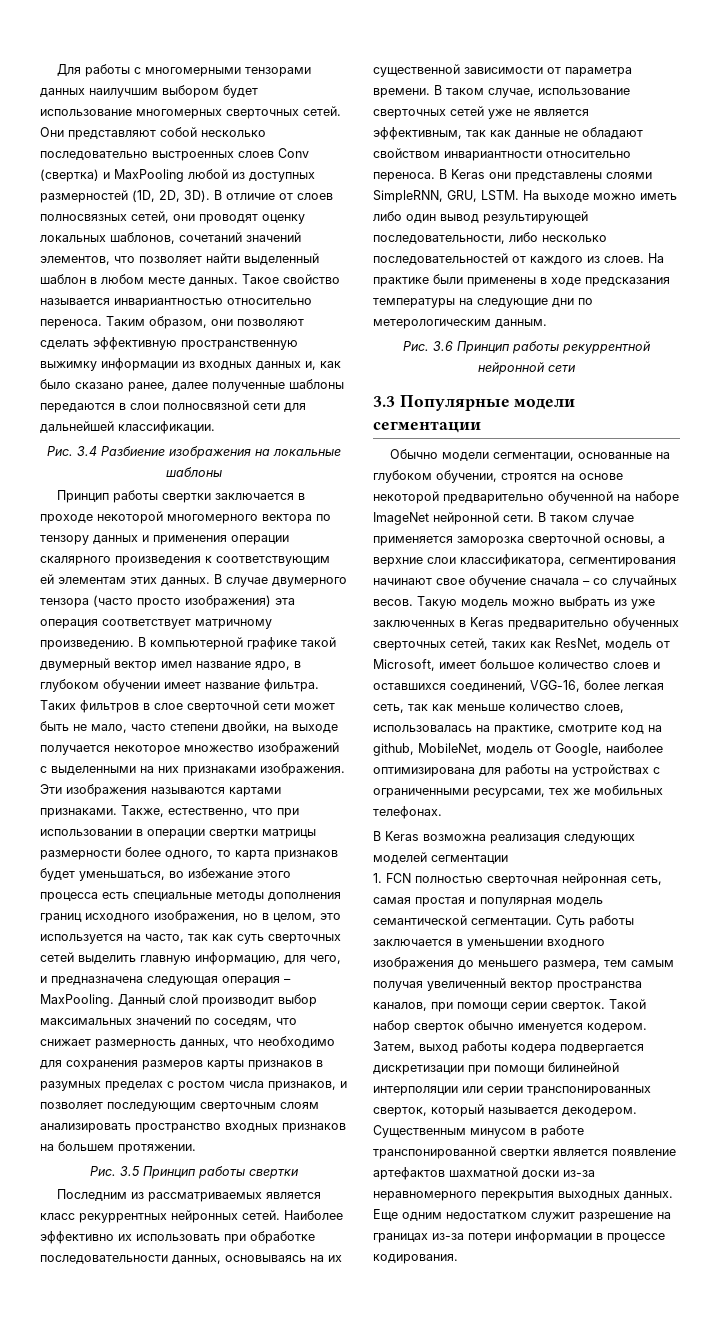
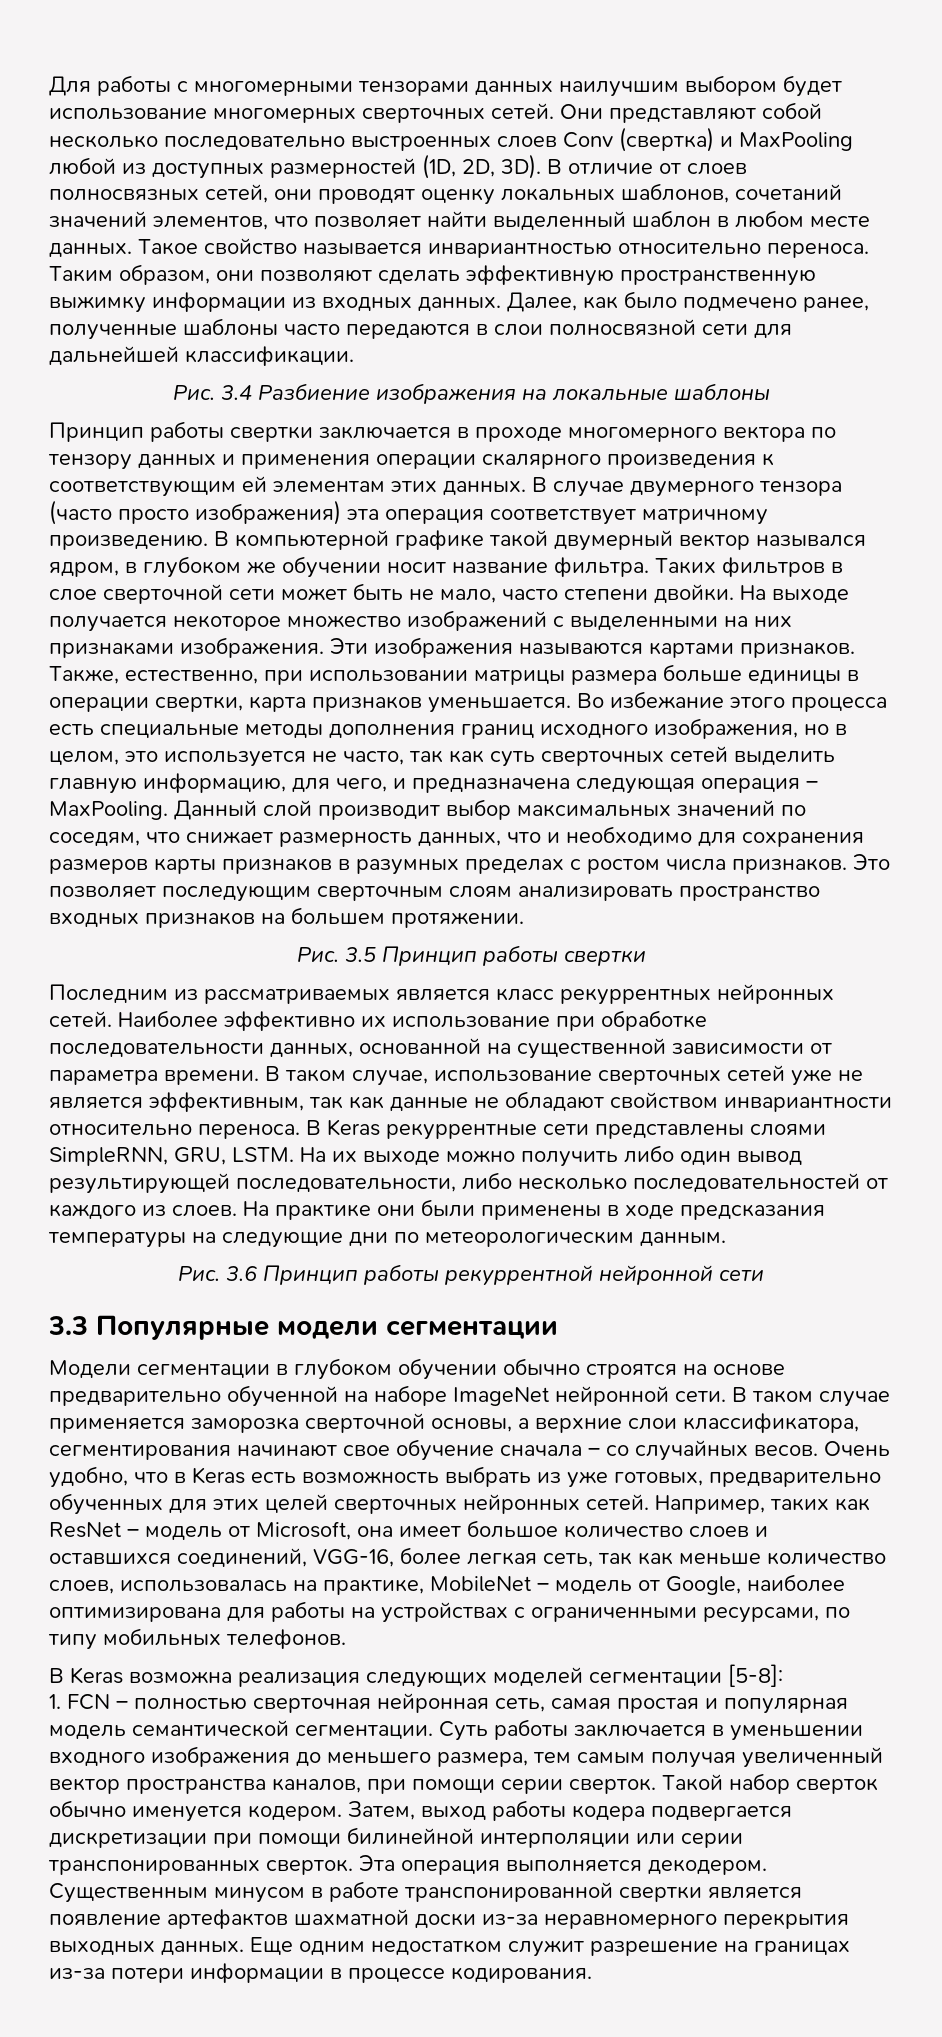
[256,361,341,370] [40,379,208,392] данных и, как было сказано ранее, далее -> [418,291,869,312] данных. Далее, как было подмечено ранее,
(344, 384) none -> [284,324,340,335] часто
[97,511,163,524] некоторой -> (562, 434) none
[161,661,301,671] [40,679,201,692] имел название ядро, в глубоком обучении имеет -> [756,535,866,547] [49,556,446,578] назывался ядром, в глубоком же обучении носит
[222,721,288,733] двойки, на -> [654,584,766,604] двойки. На
[40,808,117,818] признаками. -> [740,642,855,658] признаков.
[252,808,273,815] что -> (258, 677) none
[136,829,316,839] [40,847,338,860] [40,868,184,881] в операции свертки матрицы размерности более одного, то карта признаков будет уменьшаться, во -> [474,664,859,685] [49,693,604,713] матрицы размера больше единицы в операции свертки, карта признаков уменьшается. Во
[127,934,141,941] на -> [312,751,337,762] не
(254, 1042) none -> [547,832,560,843] и
[268,1081,347,1091] признаков, и -> [732,854,890,874] признаков. Это
[136,1234,220,1241] использовать -> [392,1016,550,1028] использование
[225,1255,342,1262] основываясь на их -> [359,1038,511,1054] основанной на
[489,172,511,179] они -> [386,1123,589,1140] рекуррентные сети
(539, 195) none -> [332,1151,357,1162] их
[640,193,677,200] иметь -> [521,1151,618,1167] получить
(429, 282) none -> [377,1205,415,1216] они
[373,319,491,329] метерологическим -> [425,1231,634,1247] метеорологическим
[389,449,670,461] [373,470,497,483] Обычно модели сегментации, основанные на глубоком обучении, -> [49,1358,580,1380] Модели сегментации в глубоком обучении обычно
[373,491,439,504] некоторой -> (785, 1369) none
[417,596,655,609] [373,617,679,630] [373,638,601,651] Такую модель можно выбрать из уже заключенных в Keras предварительно обученных сверточных сетей, таких как ResNet, -> [824,1441,890,1456] [49,1466,881,1488] [49,1493,870,1515] [49,1522,139,1538] Очень удобно, что в Keras есть возможность выбрать из уже готовых, предварительно обученных для этих целей сверточных нейронных сетей. Например, таких как ResNet –
(435, 665) none -> [357,1526,393,1537] она
[558,725,662,735] [373,743,482,756] смотрите код на github, MobileNet, -> [430,1576,549,1592] MobileNet –
[549,785,663,795] [373,806,442,819] тех же мобильных телефонах. -> [825,1607,850,1618] [48,1628,346,1650] по типу мобильных телефонов.
(508, 859) none -> [728,1664,783,1687] [5-8]:
(411, 878) none -> [116,1701,128,1709] –
[373,1104,558,1117] сверток, который называется -> [266,1855,642,1875] сверток. Эта операция выполняется

